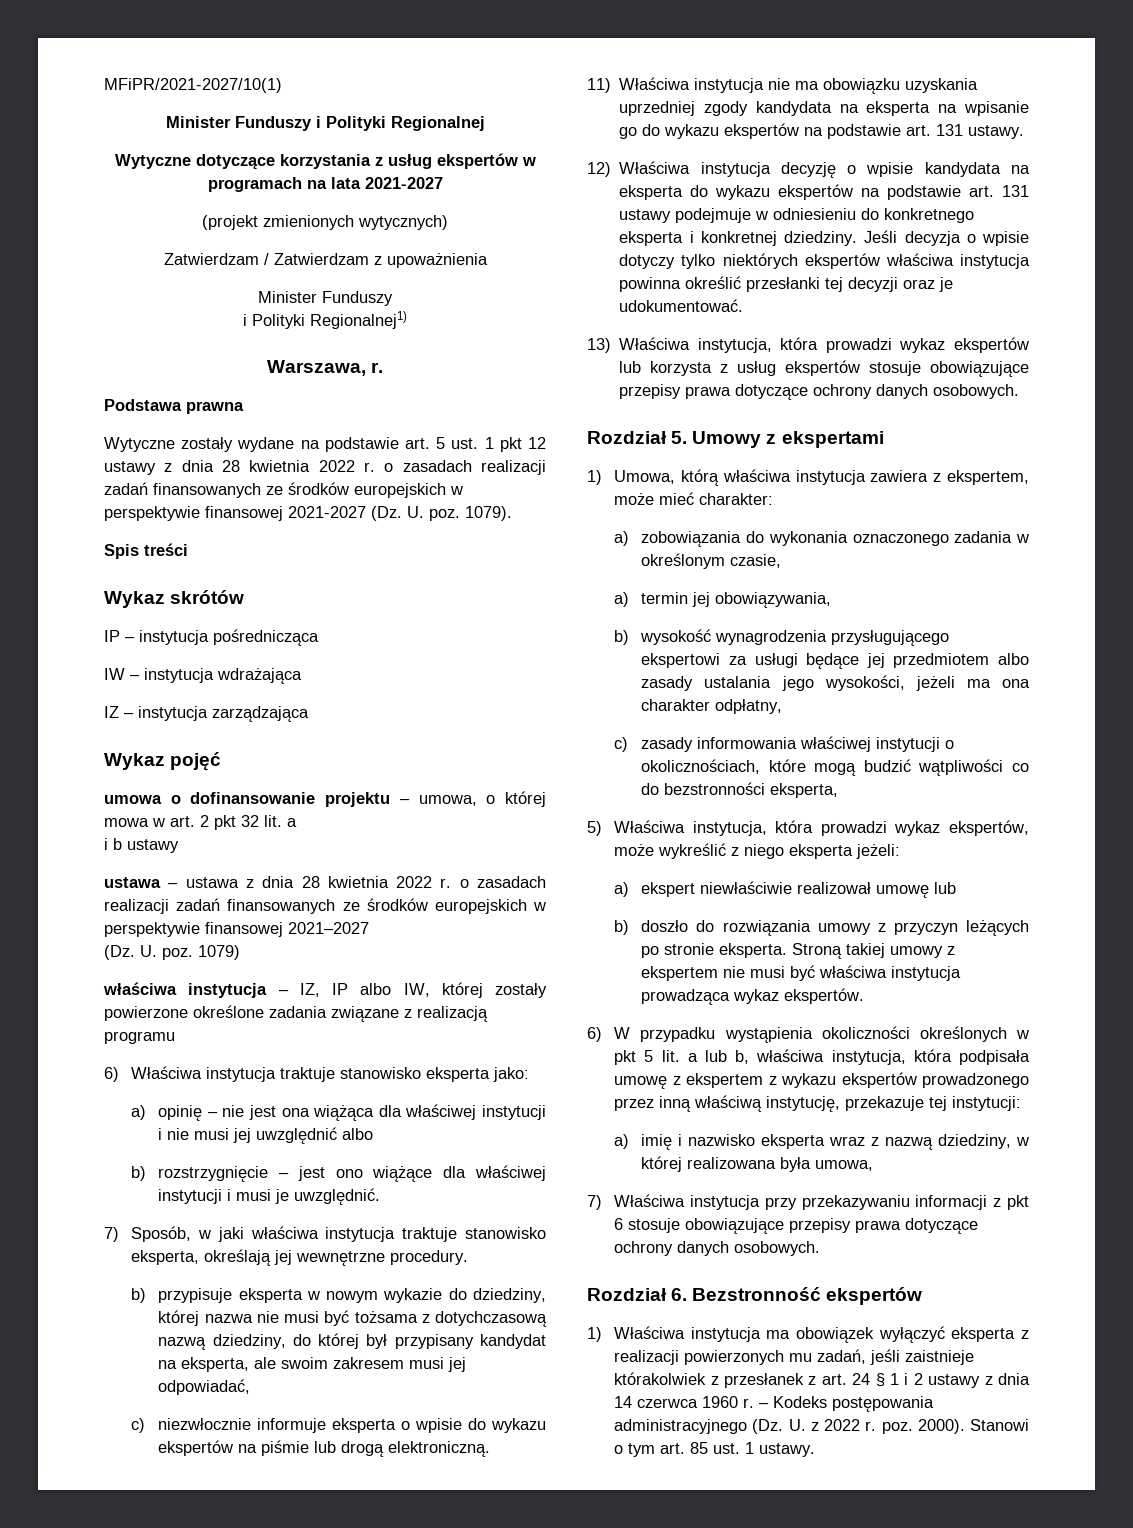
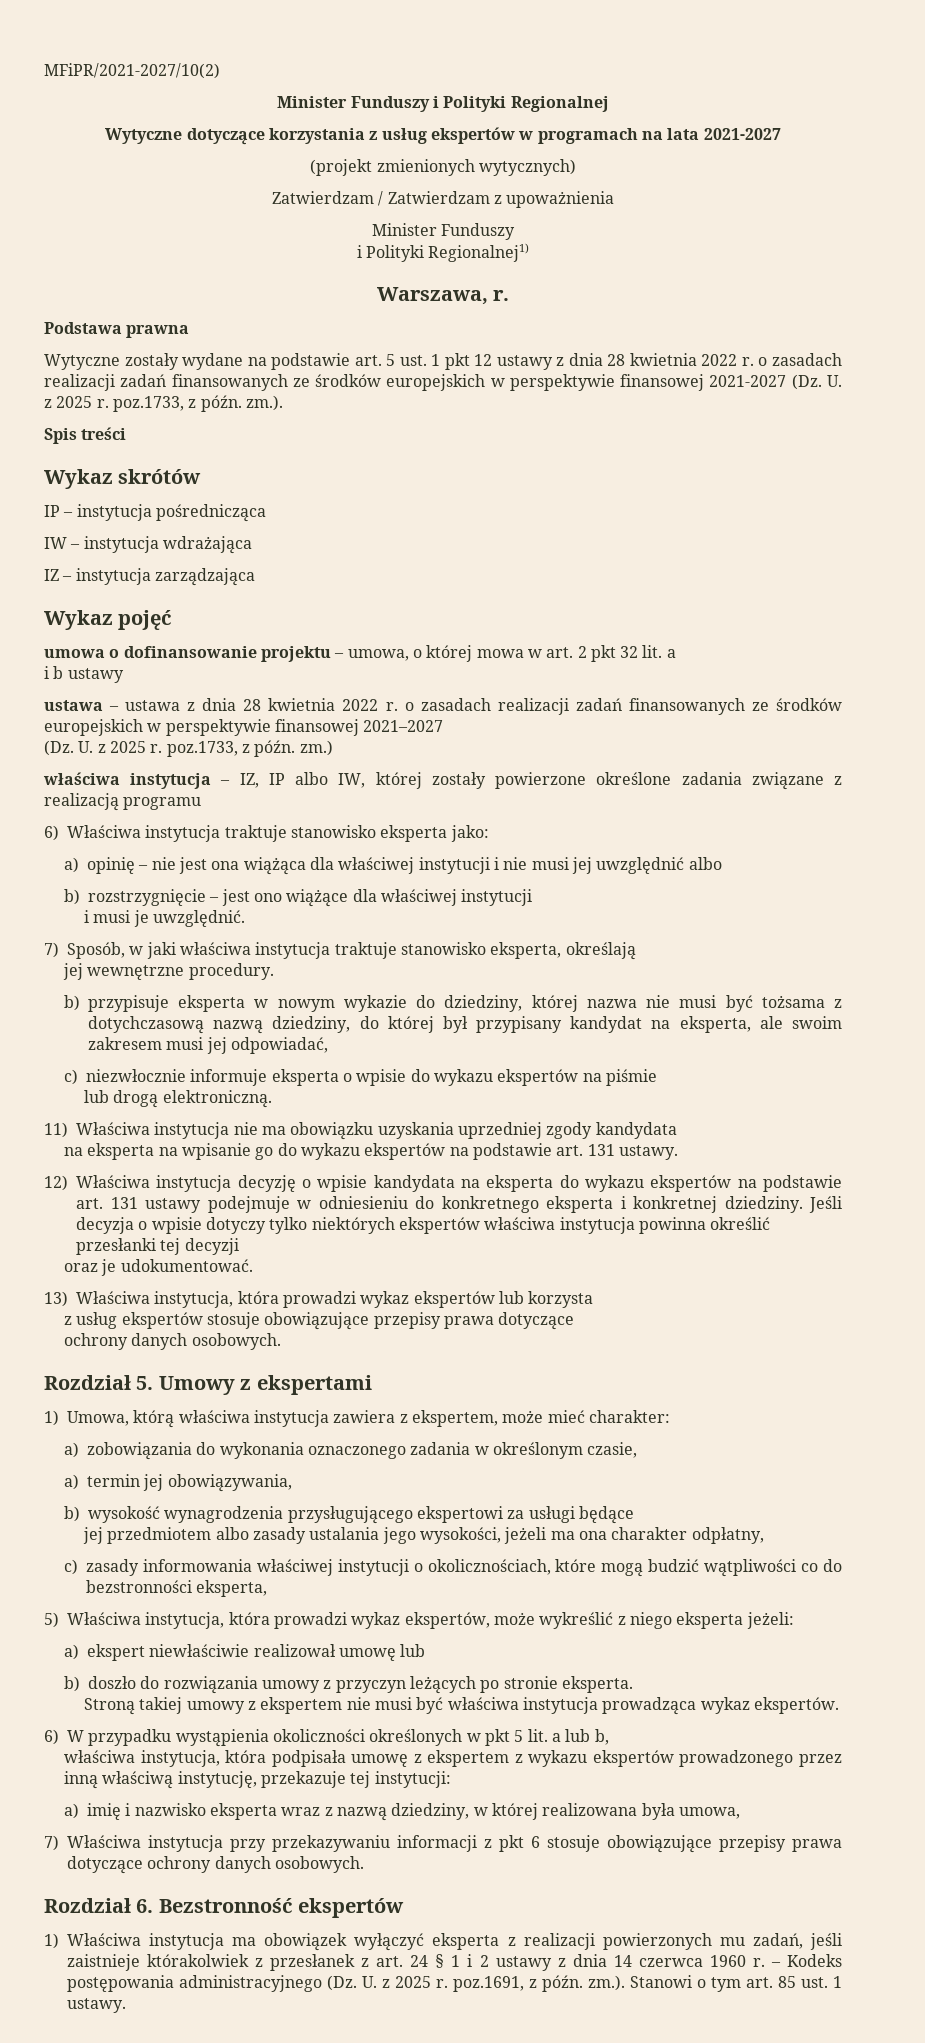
[104,78,282,93] MFiPR/2021-2027/10(1) -> [44,63,220,79] MFiPR/2021-2027/10(2)
[429,506,512,521] poz. 1079). -> [44,395,283,412] z 2025 r. poz.1733, z późn. zm.).
[162,945,240,960] poz. 1079) -> [97,740,333,757] z 2025 r. poz.1733, z późn. zm.)
(223, 1196) none -> (533, 897) //
(272, 1257) none -> (636, 951) //
(310, 1448) none -> (657, 1077) //
(832, 108) none -> (677, 1130) //
(899, 284) none -> (239, 1246) //
(713, 368) none -> (594, 1299) //
(809, 392) none -> (575, 1321) //
(860, 661) none -> (634, 1515) //
(788, 950) none -> (633, 1684) //
(750, 1057) none -> (609, 1737) //
[824,1419,965,1434] 2022 r. poz. 2000). -> [395,1975,625,1992] 2025 r. poz.1691, z późn. zm.).

